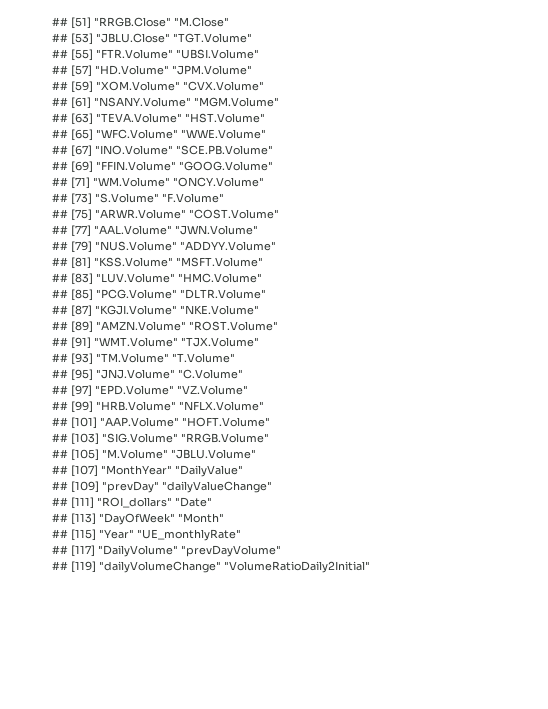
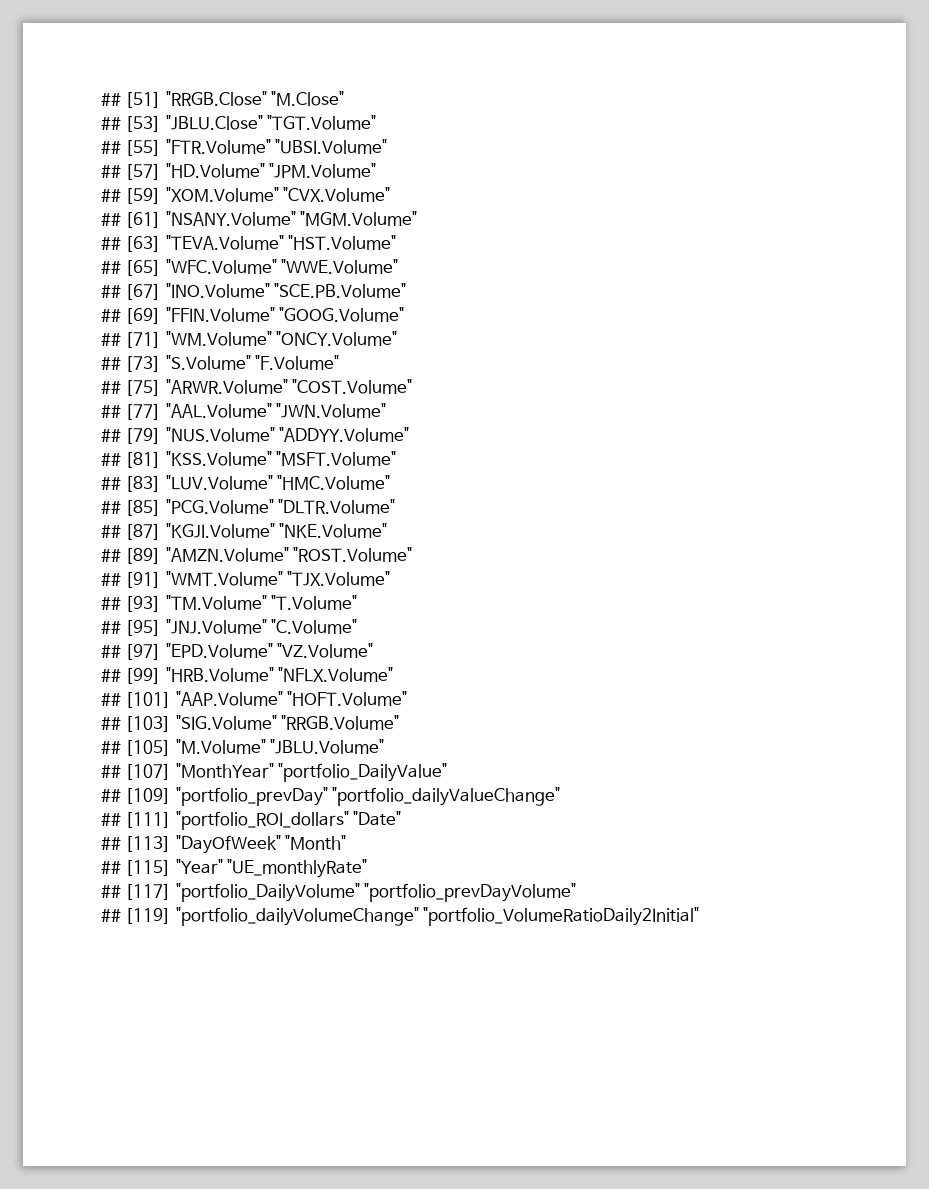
[175,465,243,477] "DailyValue" -> [278,763,448,782] "portfolio_DailyValue"
[102,481,272,493] "prevDay" "dailyValueChange" -> [175,787,561,806] "portfolio_prevDay" "portfolio_dailyValueChange"
[97,497,172,508] "ROI_dollars" -> [175,811,349,830] "portfolio_ROI_dollars"
[98,545,281,557] "DailyVolume" "prevDayVolume" -> [175,883,577,902] "portfolio_DailyVolume" "portfolio_prevDayVolume"
[99,561,370,573] "dailyVolumeChange" "VolumeRatioDaily2Initial" -> [175,907,700,926] "portfolio_dailyVolumeChange" "portfolio_VolumeRatioDaily2Initial"

